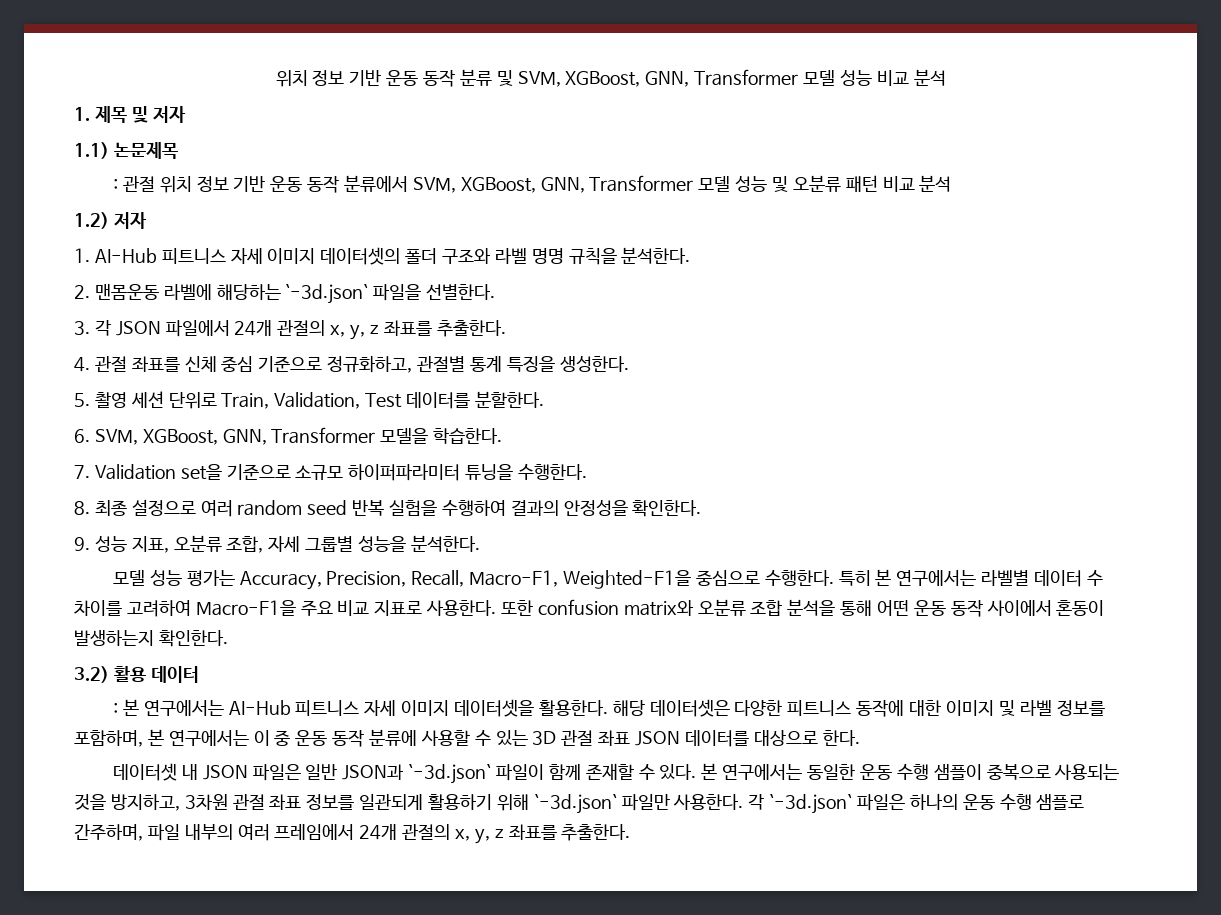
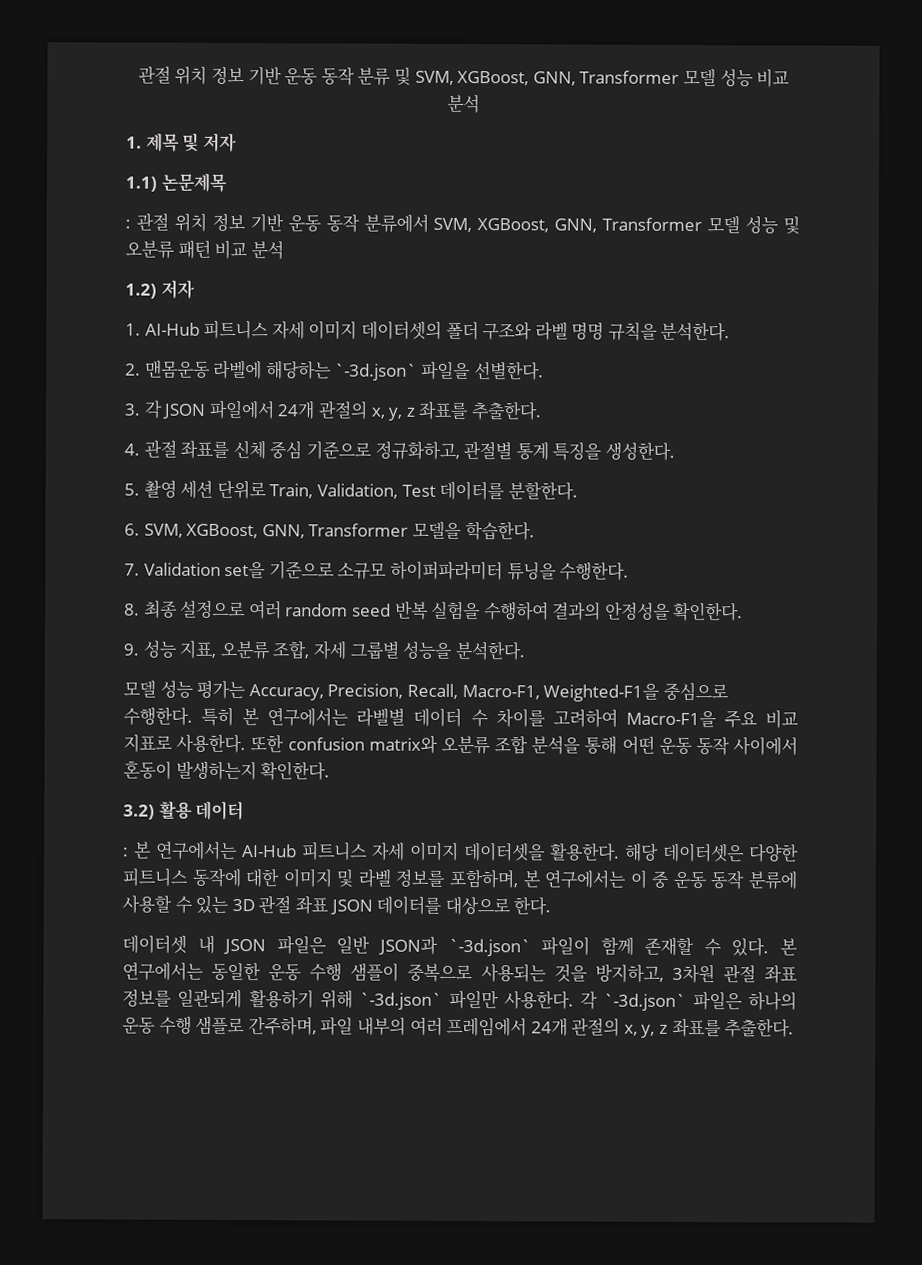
(275, 78) none -> [137,65,171,84] 관절

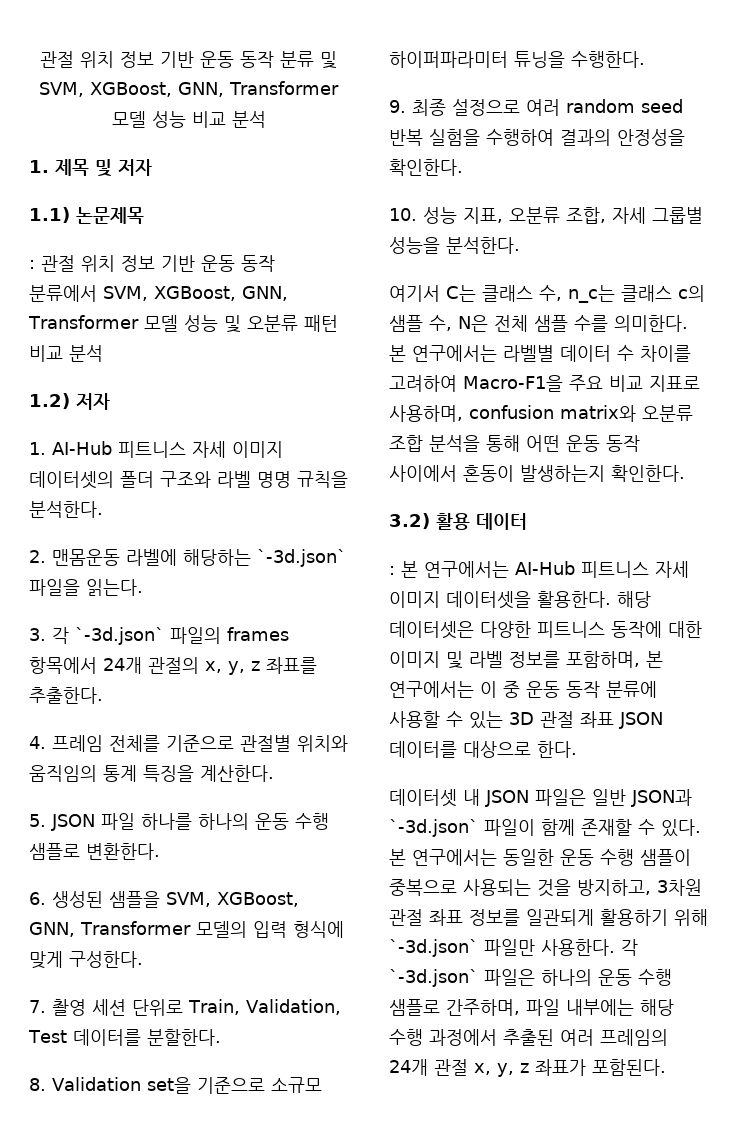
[473,361,544,381] 선별한다. -> [86,579,143,596] 읽는다.
[162,399,275,420] JSON 파일에서 -> [75,627,289,645] [29,657,97,674] `-3d.json` 파일의 frames 항목에서
[143,439,513,460] 관절 좌표를 신체 중심 기준으로 정규화하고, 관절별 -> [52,735,348,752] [29,765,97,782] 프레임 전체를 기준으로 관절별 위치와 움직임의
[604,441,675,461] 생성한다. -> [200,765,274,782] 계산한다.
(140, 489) none -> [51,813,329,831] [29,843,160,860] [29,891,299,908] [29,921,344,938] [29,951,143,969] [29,1000,46,1013] JSON 파일 하나를 하나의 운동 수행 샘플로 변환한다. // 6. 생성된 샘플을 SVM, XGBoost, GNN, Transformer 모델의 입력 형식에 맞게 구성한다. // 7.
[124,521,535,541] [124,563,140,576] 6. SVM, XGBoost, GNN, Transformer 모델을 학습한다. // 7. -> [29,1078,46,1091] 8.
[124,603,140,616] 8. -> [389,100,406,113] 9.
[123,643,139,656] 9. -> [389,208,417,221] 10.
[123,679,729,702] [123,706,235,727] 모델 성능 평가는 Accuracy, Precision, Recall, Macro-F1, Weighted-F1을 중심으로 수행한다. 특히 -> [389,285,705,303] [389,315,688,332] 여기서 C는 클래스 수, n_c는 클래스 c의 샘플 수, N은 전체 샘플 수를 의미한다.
[176,733,285,754] 사용한다. 또한 -> [389,405,463,422] 사용하며,
[356,1016,795,1038] 내부의 여러 프레임에서 24개 관절의 x, y, z 좌표를 추출한다. -> [566,999,674,1016] [389,1029,668,1046] [389,1059,666,1077] 내부에는 해당 수행 과정에서 추출된 여러 프레임의 24개 관절 x, y, z 좌표가 포함된다.

